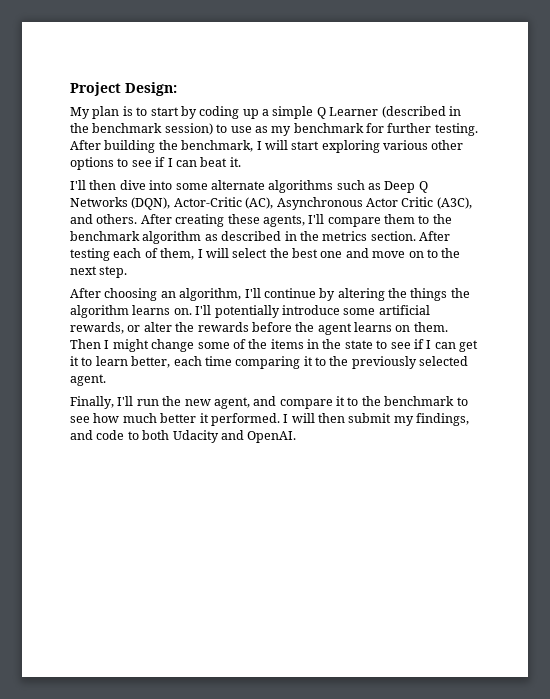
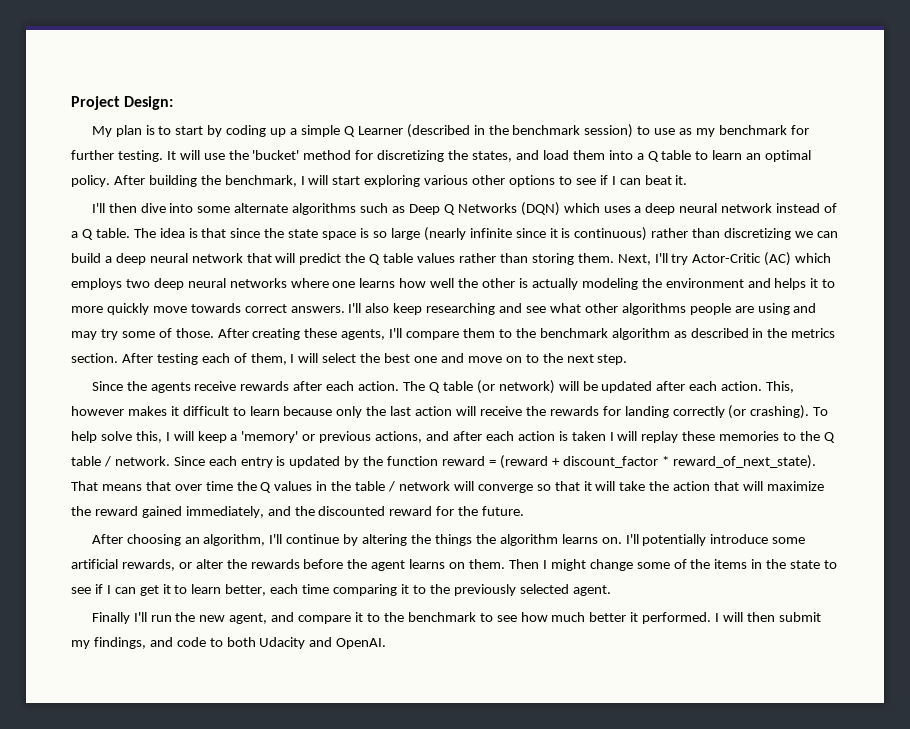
(478, 129) none -> [166,150,812,162] [71,175,110,187] It will use the 'bucket' method for discretizing the states, and load them into a Q table to learn an optimal policy.
[131,197,472,210] [70,214,138,224] (DQN), Actor-Critic (AC), Asynchronous Actor Critic (A3C), and others. -> [520,202,838,216] [71,227,838,241] [71,252,832,266] [71,278,836,290] [71,303,817,315] [71,328,214,340] (DQN) which uses a deep neural network instead of a Q table. The idea is that since the state space is so large (nearly infinite since it is continuous) rather than discretizing we can build a deep neural network that will predict the Q table values rather than storing them. Next, I'll try Actor-Critic (AC) which employs two deep neural networks where one learns how well the other is actually modeling the environment and helps it to more quickly move towards correct answers. I'll also keep researching and see what other algorithms people are using and may try some of those.
(128, 272) none -> [91,380,795,394] [71,405,829,419] [71,431,835,443] [71,455,816,469] [71,481,824,493] [71,506,525,518] // Since the agents receive rewards after each action. The Q table (or network) will be updated after each action. This, however makes it difficult to learn because only the last action will receive the rewards for landing correctly (or crashing). To help solve this, I will keep a 'memory' or previous actions, and after each action is taken I will replay these memories to the Q table / network. Since each entry is updated by the function reward = (reward + discount_factor * reward_of_next_state). That means that over time the Q values in the table / network will converge so that it will take the action that will maximize the reward gained immediately, and the discounted reward for the future.
[70,396,114,409] Finally, -> [91,612,130,624] Finally

